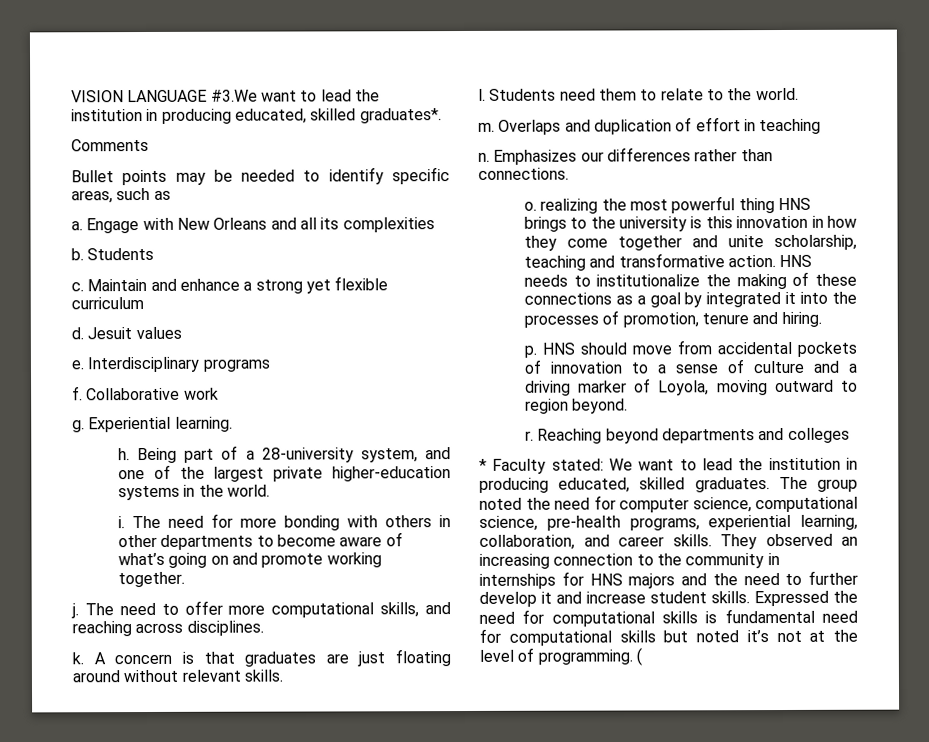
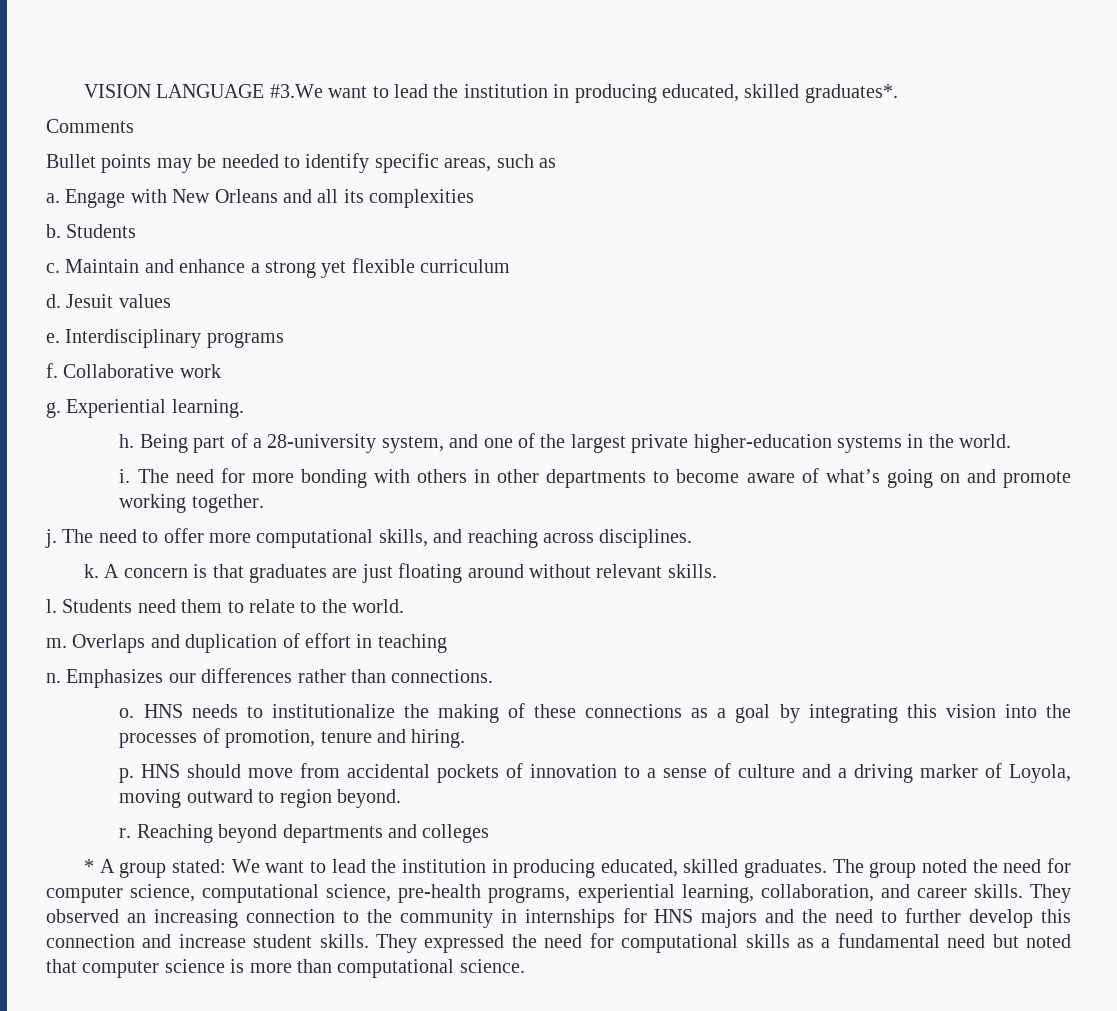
[540,196,811,214] [523,215,857,232] [523,234,857,251] [523,253,776,271] realizing the most powerful thing HNS brings to the university is this innovation in how they come together and unite scholarship, teaching and transformative action. -> (135, 713) none
[706,291,797,308] integrated it -> [808,704,996,723] integrating this vision
[492,458,547,474] Faculty -> [99,859,167,878] A group
[541,591,552,604] it -> [1041,909,1072,923] [46,934,135,948] this connection
[754,590,829,607] Expressed -> [376,934,505,953] They expressed
[705,608,858,624] [479,628,858,646] [479,647,642,666] is fundamental need for computational skills but noted it’s not at the level of programming. ( -> [796,933,1071,948] [46,959,525,978] as a fundamental need but noted that computer science is more than computational science.

